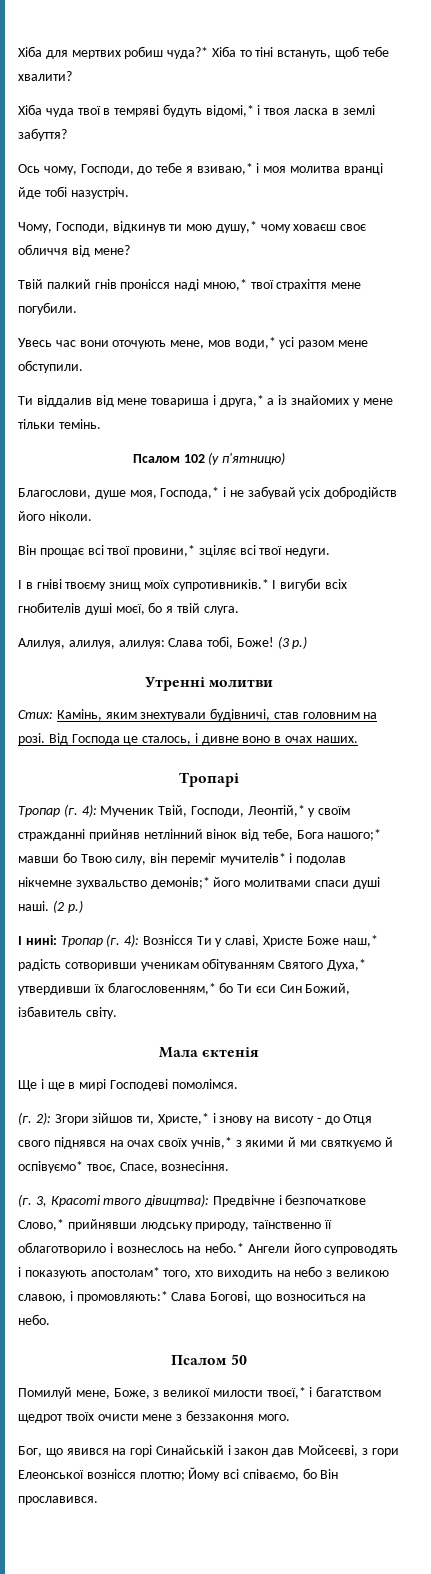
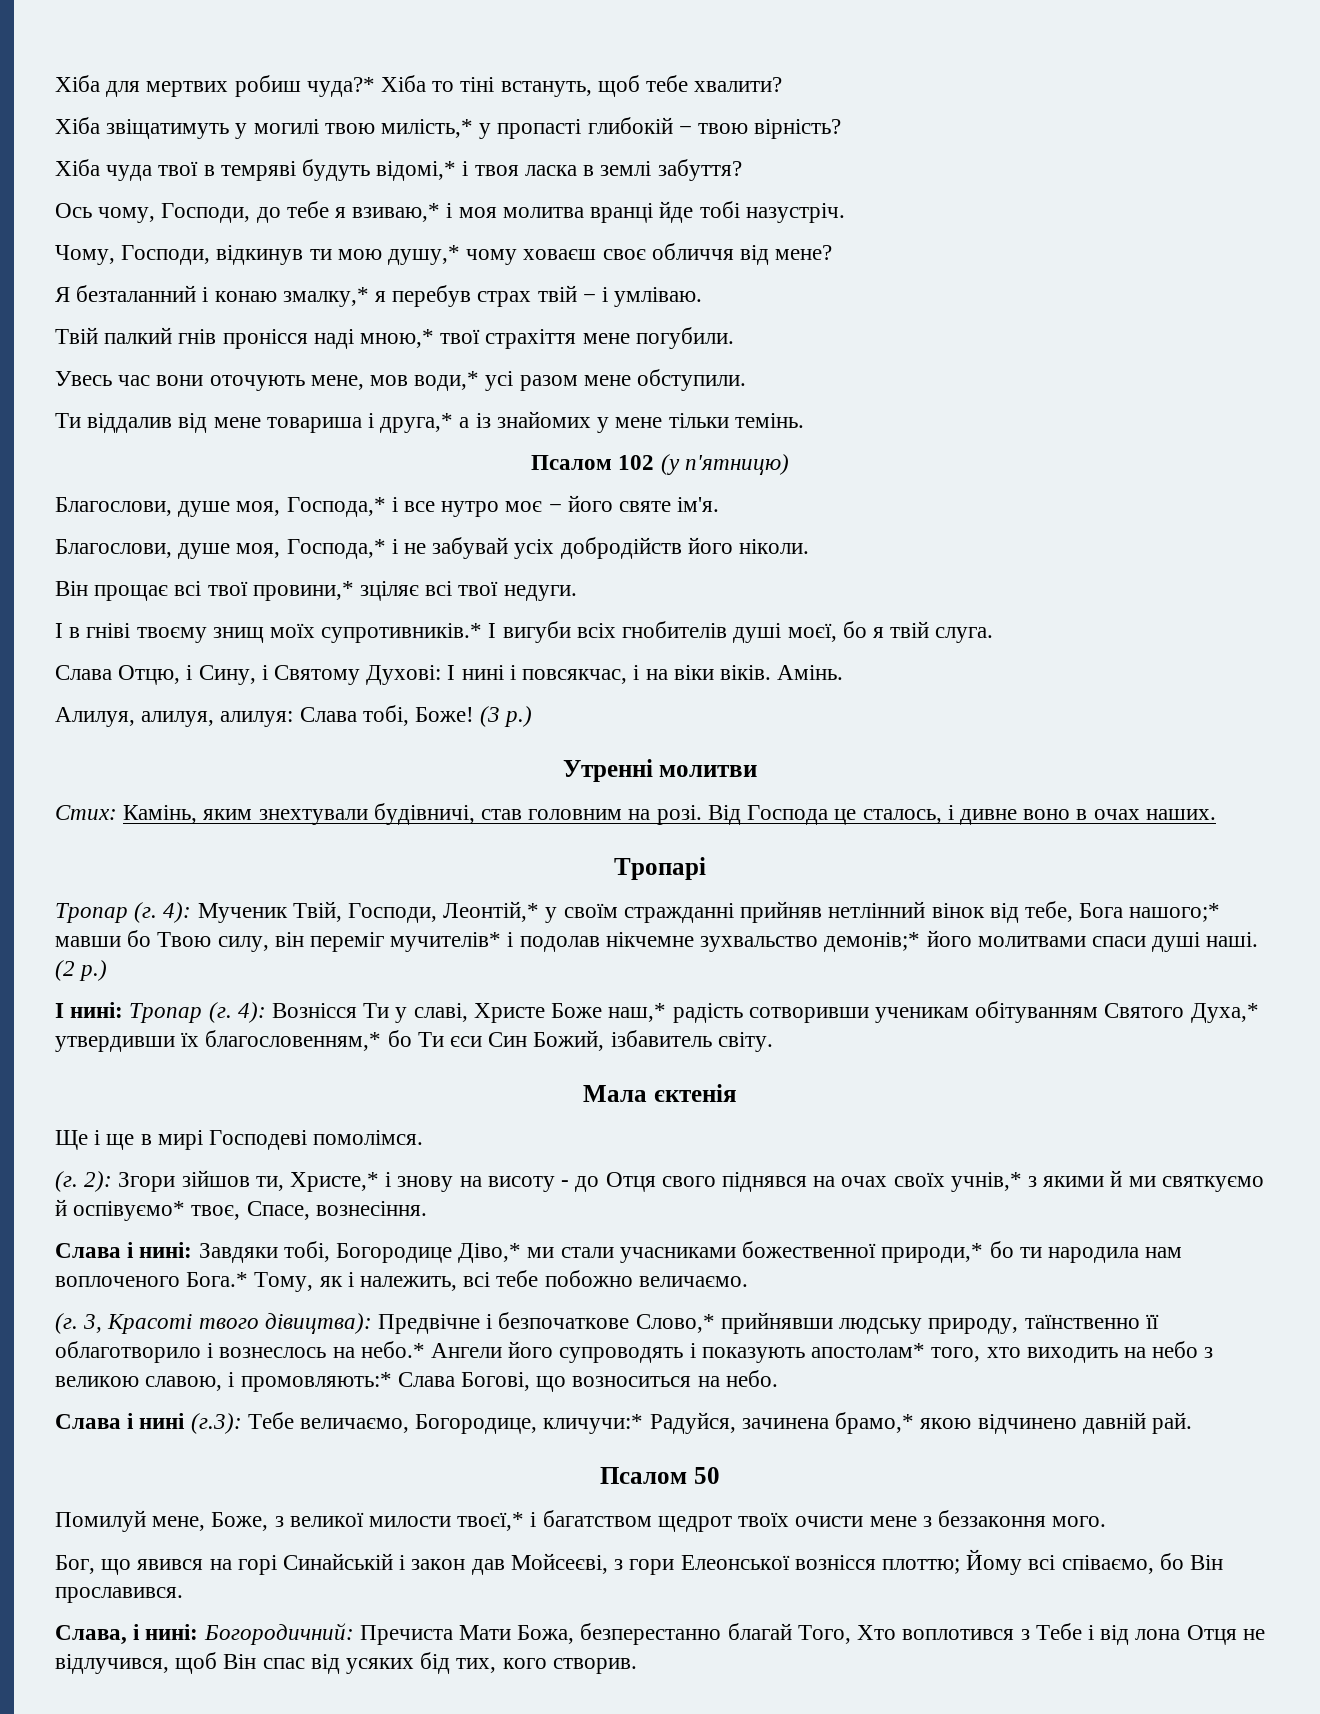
(72, 76) none -> [55,117,842,139] // Хіба звіщатимуть у могилі твою милість,* у пропасті глибокій − твою вірність?
(130, 250) none -> [55,285,703,307] // Я безталанний і конаю змалку,* я перебув страх твій − і умліваю.
(286, 458) none -> [55,495,720,517] // Благослови, душе моя, Господа,* і все нутро моє − його святе ім'я.
(239, 610) none -> [55,665,844,685] // Слава Отцю, і Сину, і Святому Духові: І нині і повсякчас, і на віки віків. Амінь.
(230, 1166) none -> [55,1241,1183,1263] [55,1270,748,1292] // Слава і нині: Завдяки тобі, Богородице Діво,* ми стали учасниками божественної природи,* бо ти народила нам воплоченого Бога.* Тому, як і належить, всі тебе побожно величаємо.
(50, 1319) none -> [55,1412,1192,1434] // Слава і нині (г.3): Тебе величаємо, Богородице, кличучи:* Радуйся, зачинена брамо,* якою відчинено давній рай.
(98, 1500) none -> [55,1623,1265,1645] [55,1652,637,1674] // Слава, і нині: Богородичний: Пречиста Мати Божа, безперестанно благай Того, Хто воплотився з Тебе і від лона Отця не відлучився, щоб Він спас від усяких бід тих, кого створив.

